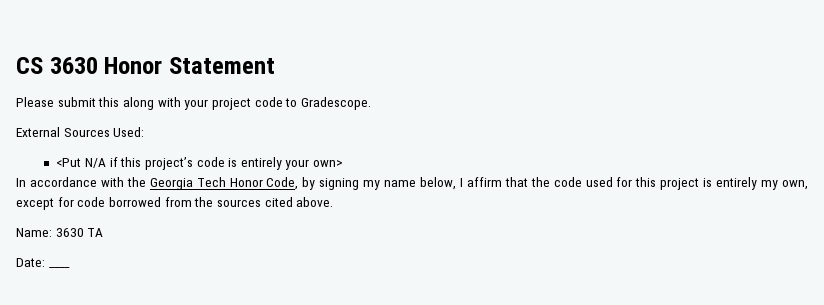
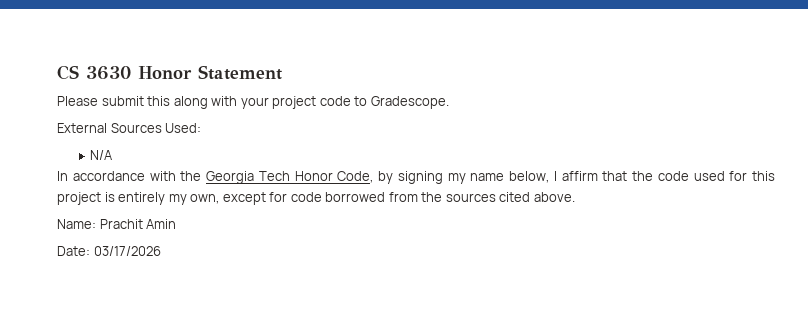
[56,158,82,167] <Put -> (202, 128) none
[109,157,344,170] if this project’s code is entirely your own> -> (113, 155) none
[55,228,104,237] 3630 TA -> [99,219,177,229] Prachit Amin
[48,267,70,268] ____ -> [93,246,161,256] 03/17/2026

